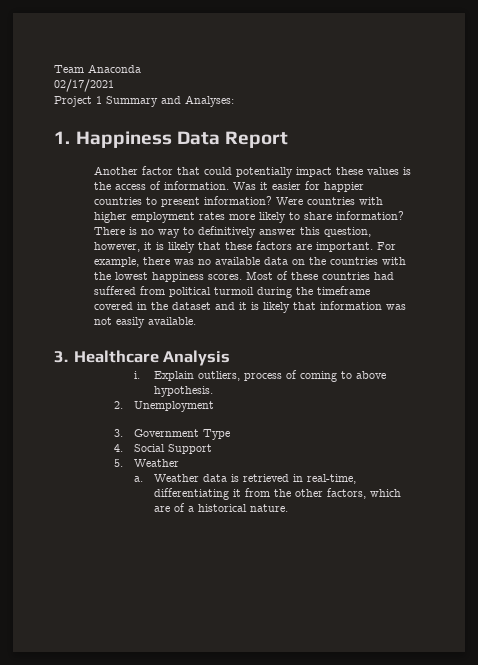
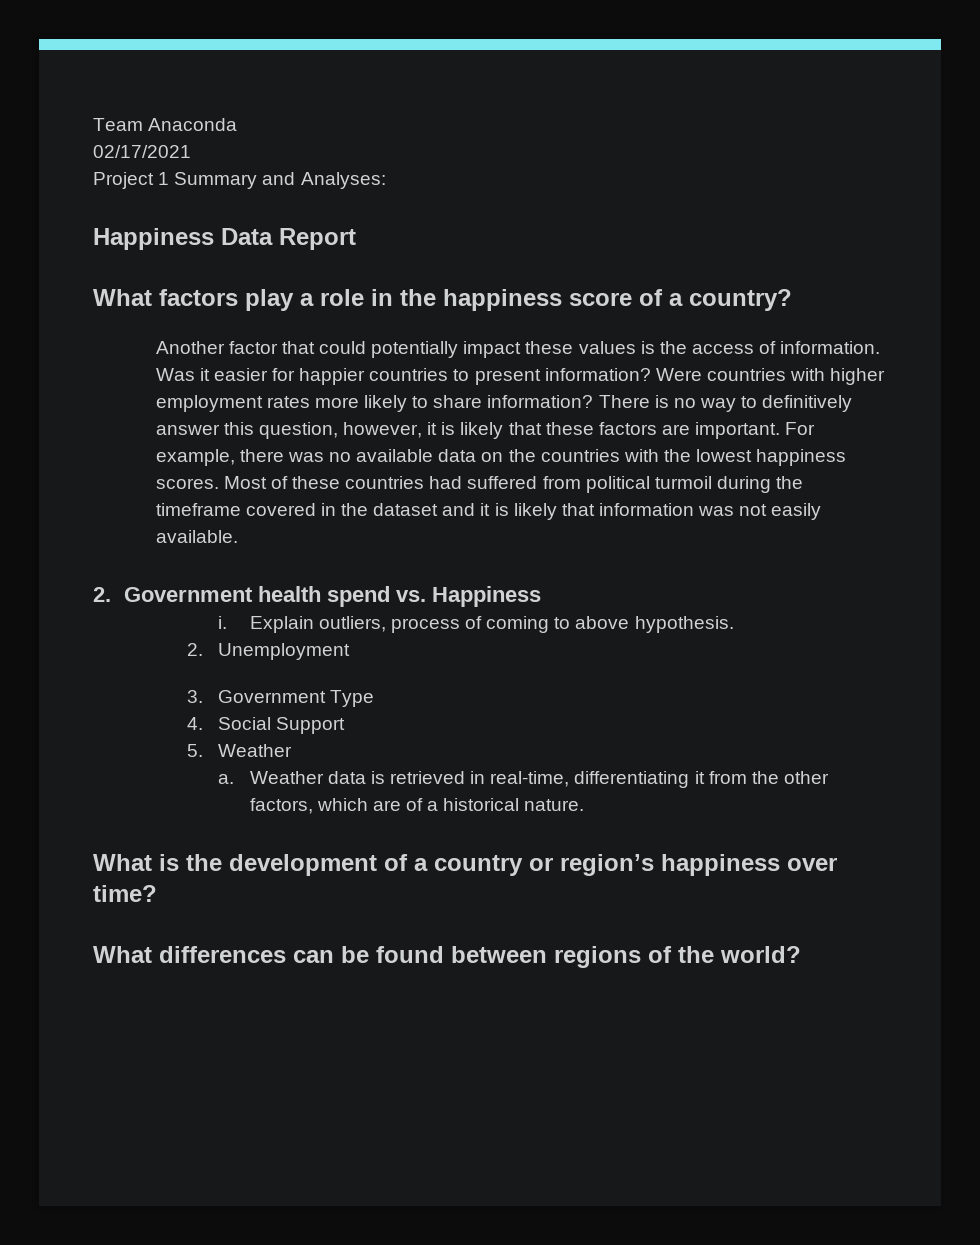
[54,131,70,144] 1. -> (386, 180) none
(289, 139) none -> [93,289,792,311] // What factors play a role in the happiness score of a country?
[54,350,231,366] 3. Healthcare Analysis -> [93,586,542,607] 2. Government health spend vs. Happiness
(288, 508) none -> [93,854,837,876] [93,885,157,902] [93,946,801,968] // What is the development of a country or region’s happiness over time? // What differences can be found between regions of the world?

